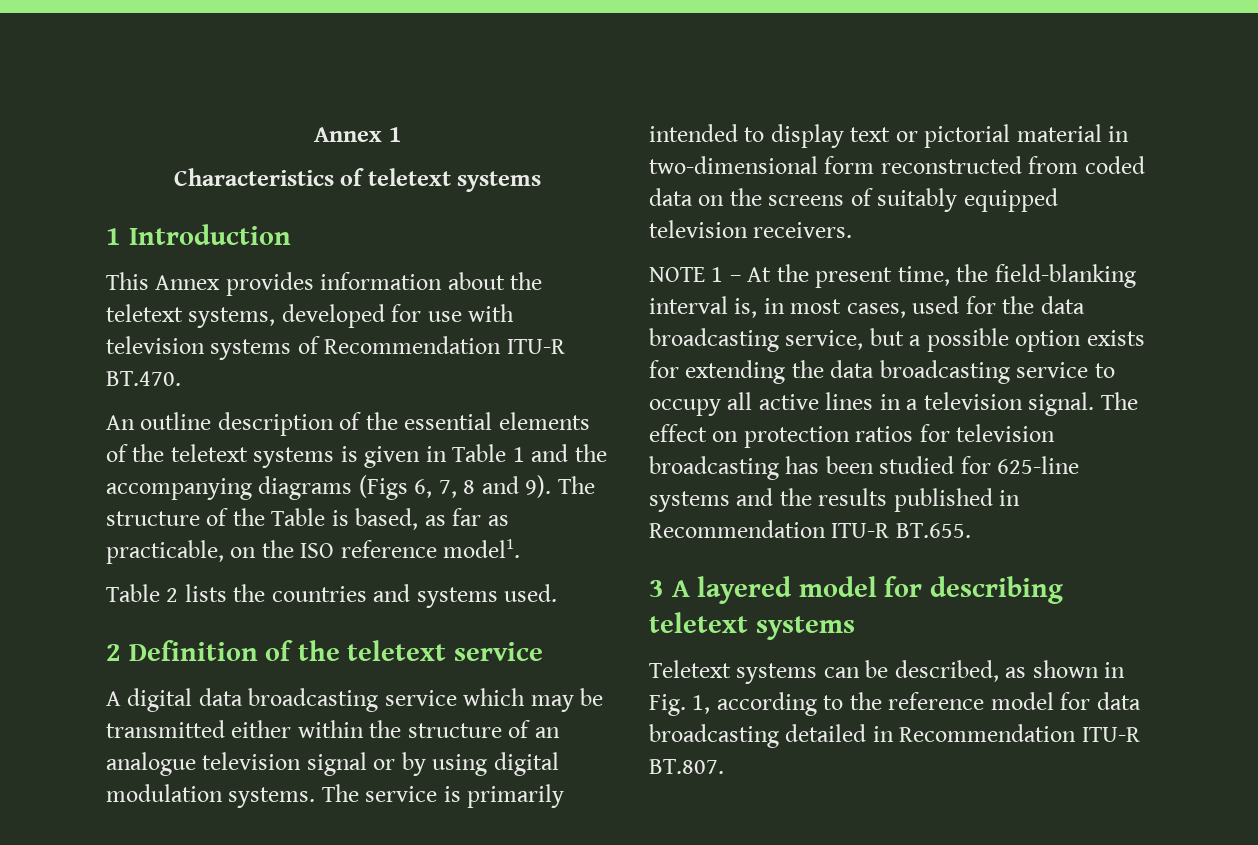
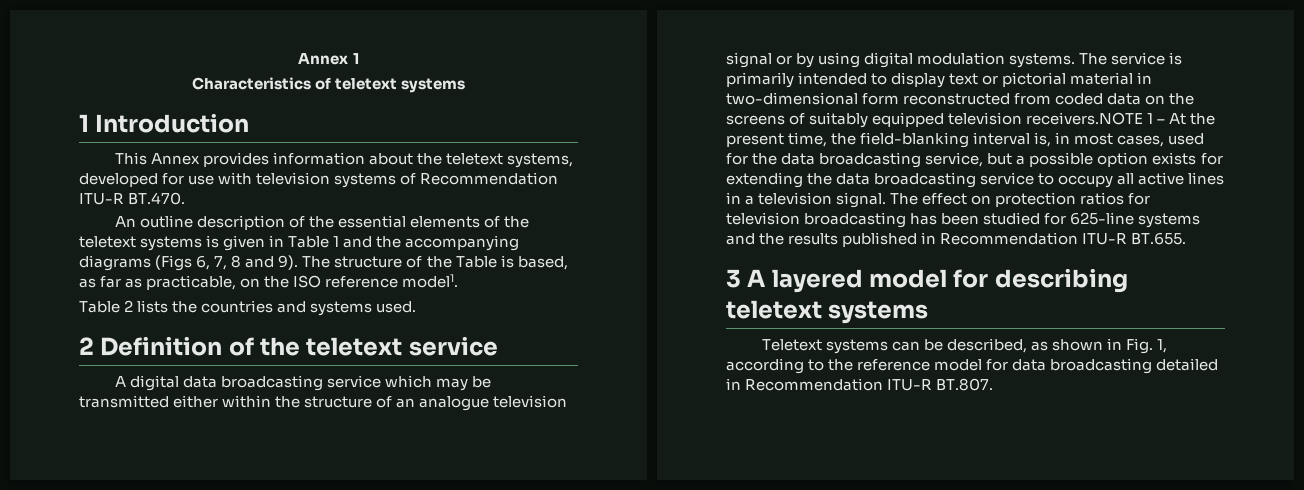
[753,222,853,238] [649,267,705,282] receivers. // NOTE -> [1026,112,1144,125] receivers.NOTE

